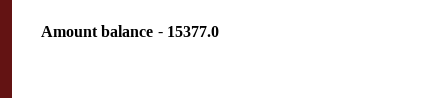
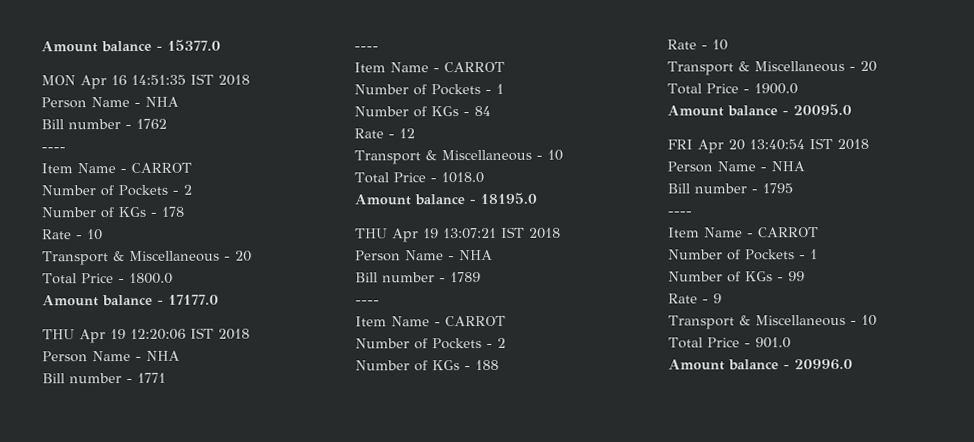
(219, 31) none -> [41,73,250,90] [41,96,179,109] [41,118,167,130] [41,147,66,152] [41,162,192,174] [41,184,192,197] [41,206,184,219] [42,229,103,241] [42,250,252,266] [42,272,173,285] [42,294,219,307] [42,327,250,344] [42,350,180,363] [42,372,166,384] [354,46,379,51] [354,61,505,73] [354,83,504,96] [354,105,491,118] [354,128,415,139] [354,149,563,165] [354,172,484,184] [354,192,537,206] [355,226,561,243] [355,249,493,262] [355,272,481,283] [355,300,380,305] [355,315,506,327] [355,337,506,350] [355,359,499,372] [667,39,728,51] [667,60,877,76] [667,83,798,95] [667,103,852,117] [667,138,869,154] [667,161,805,173] [667,183,793,194] [667,211,692,216] [668,227,819,238] [668,249,818,261] [668,271,805,283] [668,293,722,304] [668,314,877,330] [668,337,791,349] [668,358,853,371] // MON Apr 16 14:51:35 IST 2018 // Person Name - NHA // Bill number - 1762 // ---- // Item Name - CARROT // Number of Pockets - 2 // Number of KGs - 178 // Rate - 10 // Transport & Miscellaneous - 20 // Total Price - 1800.0 // Amount balance - 17177.0 // THU Apr 19 12:20:06 IST 2018 // Person Name - NHA // Bill number - 1771 // ---- // Item Name - CARROT // Number of Pockets - 1 // Number of KGs - 84 // Rate - 12 // Transport & Miscellaneous - 10 // Total Price - 1018.0 // Amount balance - 18195.0 // THU Apr 19 13:07:21 IST 2018 // Person Name - NHA // Bill number - 1789 // ---- // Item Name - CARROT // Number of Pockets - 2 // Number of KGs - 188 // Rate - 10 // Transport & Miscellaneous - 20 // Total Price - 1900.0 // Amount balance - 20095.0 // FRI Apr 20 13:40:54 IST 2018 // Person Name - NHA // Bill number - 1795 // ---- // Item Name - CARROT // Number of Pockets - 1 // Number of KGs - 99 // Rate - 9 // Transport & Miscellaneous - 10 // Total Price - 901.0 // Amount balance - 20996.0

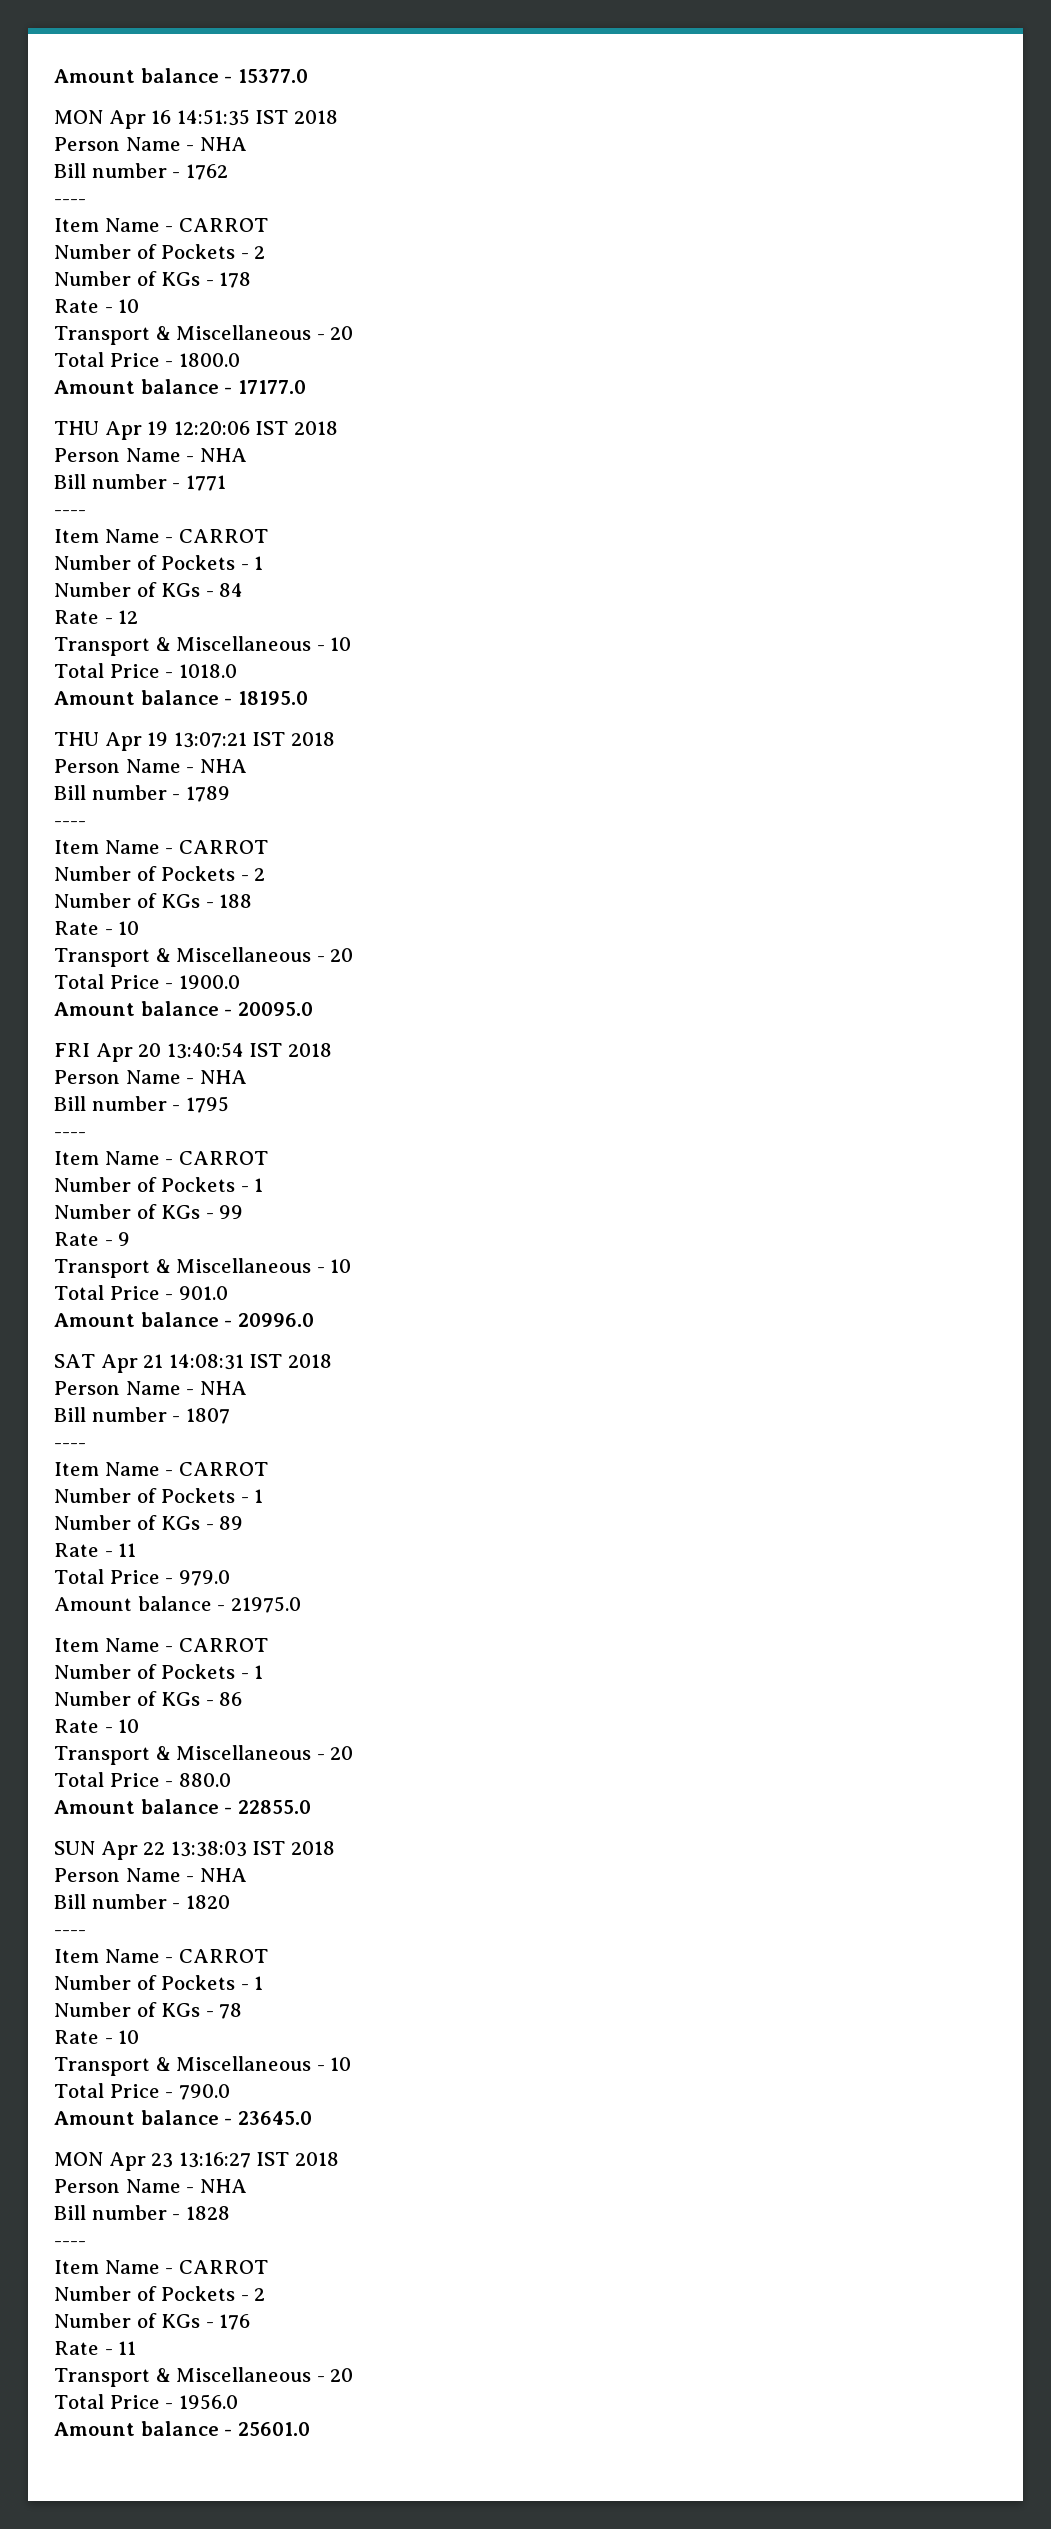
(853, 364) none -> [54,1354,332,1373] [54,1381,247,1395] [54,1407,230,1424] [54,1443,86,1449] [54,1462,268,1476] [54,1488,264,1503] [54,1515,244,1530] [54,1543,137,1557] [54,1569,230,1586] [54,1596,301,1613] [54,1638,268,1652] [54,1664,264,1679] [54,1691,243,1706] [54,1719,140,1733] [54,1745,354,1765] [54,1772,231,1787] [54,1799,311,1814] [54,1841,335,1860] [54,1868,247,1882] [54,1894,230,1909] [54,1930,86,1936] [54,1949,268,1963] [54,1975,264,1990] [54,2002,243,2019] [54,2030,140,2044] [54,2056,352,2076] [54,2083,230,2100] [54,2110,312,2125] [54,2152,339,2171] [54,2179,247,2193] [54,2205,230,2220] [54,2241,86,2247] [54,2260,268,2274] [54,2286,266,2301] [54,2313,251,2330] [54,2341,137,2355] [54,2367,354,2387] [54,2394,238,2410] [54,2421,310,2436] // SAT Apr 21 14:08:31 IST 2018 // Person Name - NHA // Bill number - 1807 // ---- // Item Name - CARROT // Number of Pockets - 1 // Number of KGs - 89 // Rate - 11 // Total Price - 979.0 // Amount balance - 21975.0 // Item Name - CARROT // Number of Pockets - 1 // Number of KGs - 86 // Rate - 10 // Transport & Miscellaneous - 20 // Total Price - 880.0 // Amount balance - 22855.0 // SUN Apr 22 13:38:03 IST 2018 // Person Name - NHA // Bill number - 1820 // ---- // Item Name - CARROT // Number of Pockets - 1 // Number of KGs - 78 // Rate - 10 // Transport & Miscellaneous - 10 // Total Price - 790.0 // Amount balance - 23645.0 // MON Apr 23 13:16:27 IST 2018 // Person Name - NHA // Bill number - 1828 // ---- // Item Name - CARROT // Number of Pockets - 2 // Number of KGs - 176 // Rate - 11 // Transport & Miscellaneous - 20 // Total Price - 1956.0 // Amount balance - 25601.0

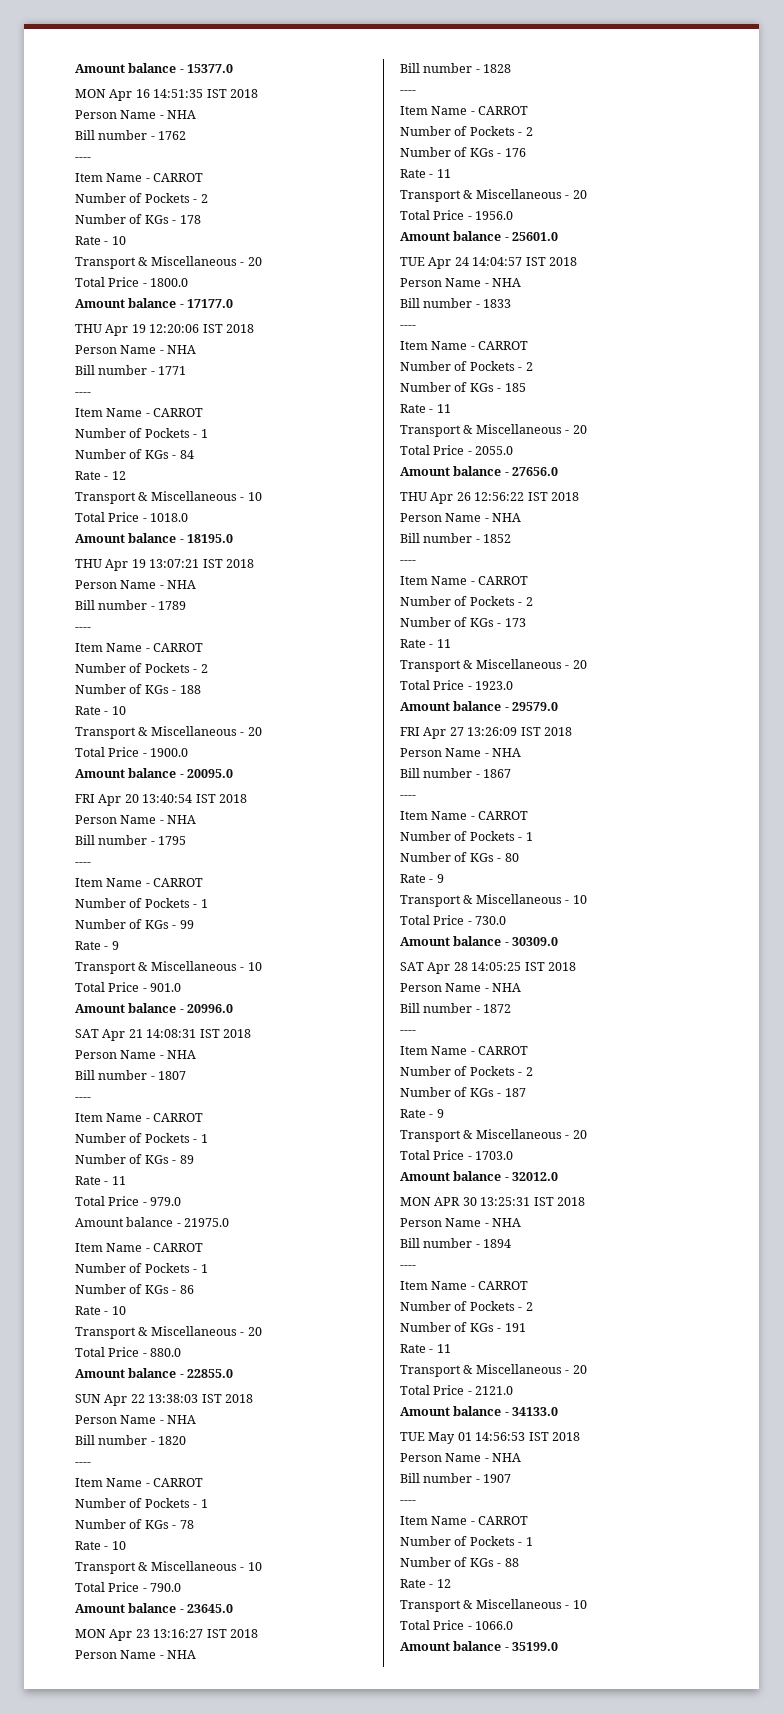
(310, 2429) none -> [400,257,577,269] [400,278,522,287] [400,298,512,308] [400,325,416,329] [400,341,529,350] [400,361,533,371] [400,382,526,392] [400,404,451,413] [400,424,587,437] [400,445,514,455] [400,466,559,476] [400,492,579,504] [400,513,522,522] [400,533,512,543] [400,560,416,564] [400,576,529,585] [400,596,533,606] [400,617,526,627] [400,639,451,648] [400,659,587,672] [400,680,514,690] [400,701,559,711] [400,727,572,739] [400,748,522,757] [400,768,512,778] [400,795,416,799] [400,811,529,820] [400,831,533,841] [400,852,519,862] [400,874,444,883] [400,894,587,907] [400,915,507,925] [400,936,559,946] [400,962,576,974] [400,983,522,992] [400,1003,512,1013] [400,1030,416,1034] [400,1046,529,1055] [400,1066,533,1076] [400,1087,526,1097] [400,1109,444,1118] [400,1129,587,1142] [400,1150,514,1160] [400,1171,559,1181] [400,1197,585,1206] [400,1218,522,1227] [400,1238,512,1248] [400,1265,416,1269] [400,1281,529,1290] [400,1301,533,1311] [400,1322,526,1332] [400,1344,451,1353] [400,1364,587,1377] [400,1385,514,1395] [400,1406,559,1416] [400,1432,580,1444] [400,1453,522,1462] [400,1473,512,1483] [400,1500,416,1504] [400,1516,529,1525] [400,1536,533,1546] [400,1557,519,1567] [400,1579,451,1588] [400,1599,587,1612] [400,1620,514,1630] [400,1641,559,1651] // TUE Apr 24 14:04:57 IST 2018 // Person Name - NHA // Bill number - 1833 // ---- // Item Name - CARROT // Number of Pockets - 2 // Number of KGs - 185 // Rate - 11 // Transport & Miscellaneous - 20 // Total Price - 2055.0 // Amount balance - 27656.0 // THU Apr 26 12:56:22 IST 2018 // Person Name - NHA // Bill number - 1852 // ---- // Item Name - CARROT // Number of Pockets - 2 // Number of KGs - 173 // Rate - 11 // Transport & Miscellaneous - 20 // Total Price - 1923.0 // Amount balance - 29579.0 // FRI Apr 27 13:26:09 IST 2018 // Person Name - NHA // Bill number - 1867 // ---- // Item Name - CARROT // Number of Pockets - 1 // Number of KGs - 80 // Rate - 9 // Transport & Miscellaneous - 10 // Total Price - 730.0 // Amount balance - 30309.0 // SAT Apr 28 14:05:25 IST 2018 // Person Name - NHA // Bill number - 1872 // ---- // Item Name - CARROT // Number of Pockets - 2 // Number of KGs - 187 // Rate - 9 // Transport & Miscellaneous - 20 // Total Price - 1703.0 // Amount balance - 32012.0 // MON APR 30 13:25:31 IST 2018 // Person Name - NHA // Bill number - 1894 // ---- // Item Name - CARROT // Number of Pockets - 2 // Number of KGs - 191 // Rate - 11 // Transport & Miscellaneous - 20 // Total Price - 2121.0 // Amount balance - 34133.0 // TUE May 01 14:56:53 IST 2018 // Person Name - NHA // Bill number - 1907 // ---- // Item Name - CARROT // Number of Pockets - 1 // Number of KGs - 88 // Rate - 12 // Transport & Miscellaneous - 10 // Total Price - 1066.0 // Amount balance - 35199.0

